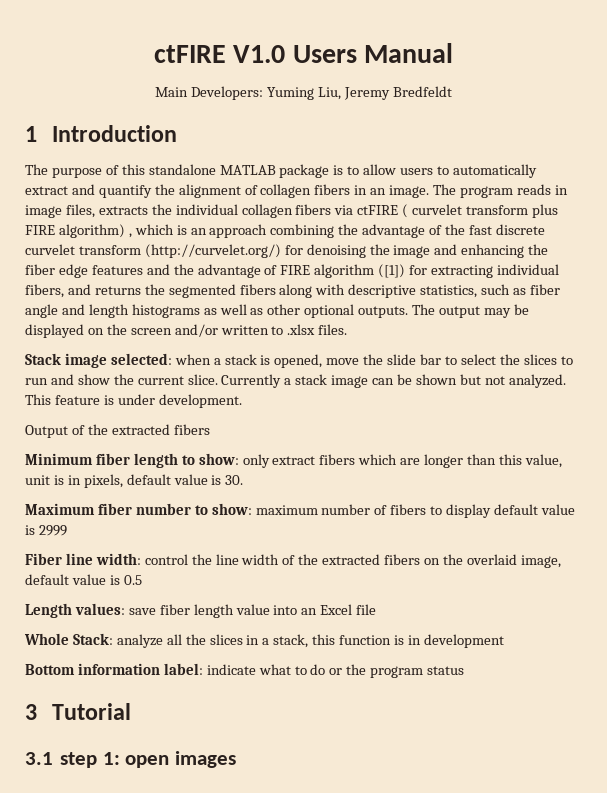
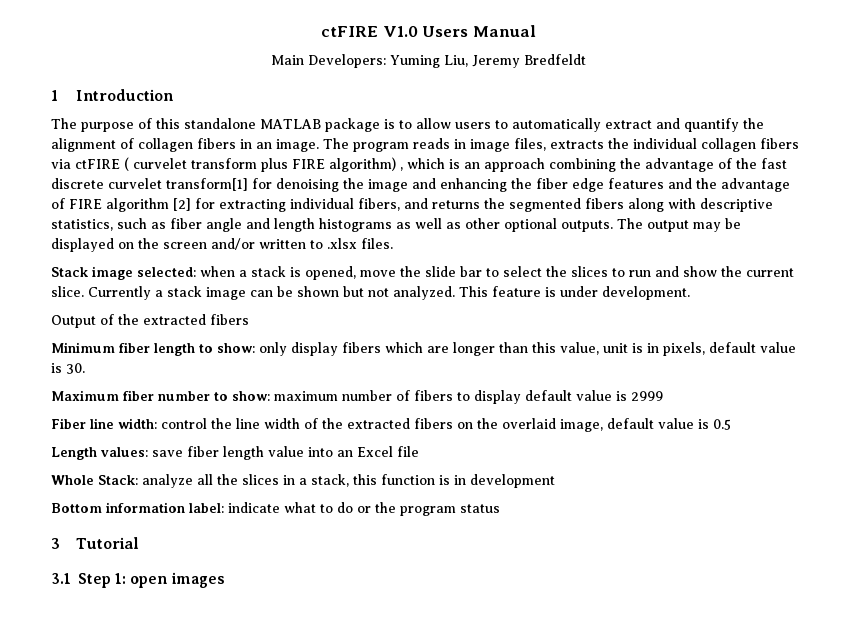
[78,244,281,258] transform (http://curvelet.org/) -> [166,178,248,191] transform[1]
[378,264,406,278] ([1]) -> [173,198,191,211] [2]
[272,456,316,465] extract -> [291,342,338,356] display
[60,752,98,768] step -> [78,573,111,588] Step

